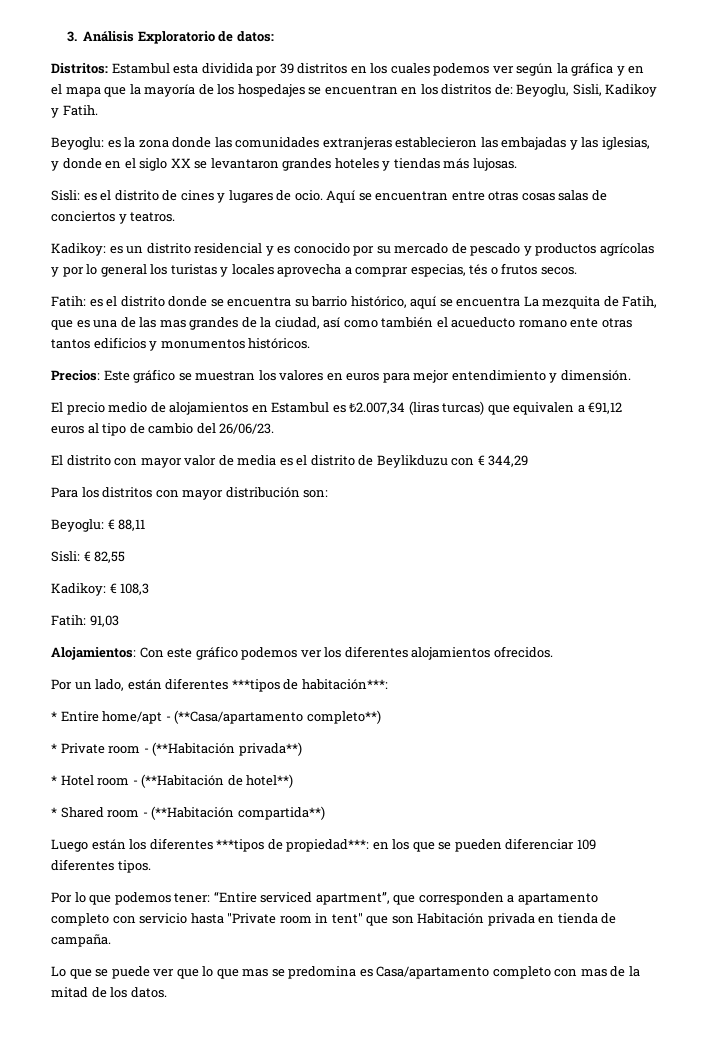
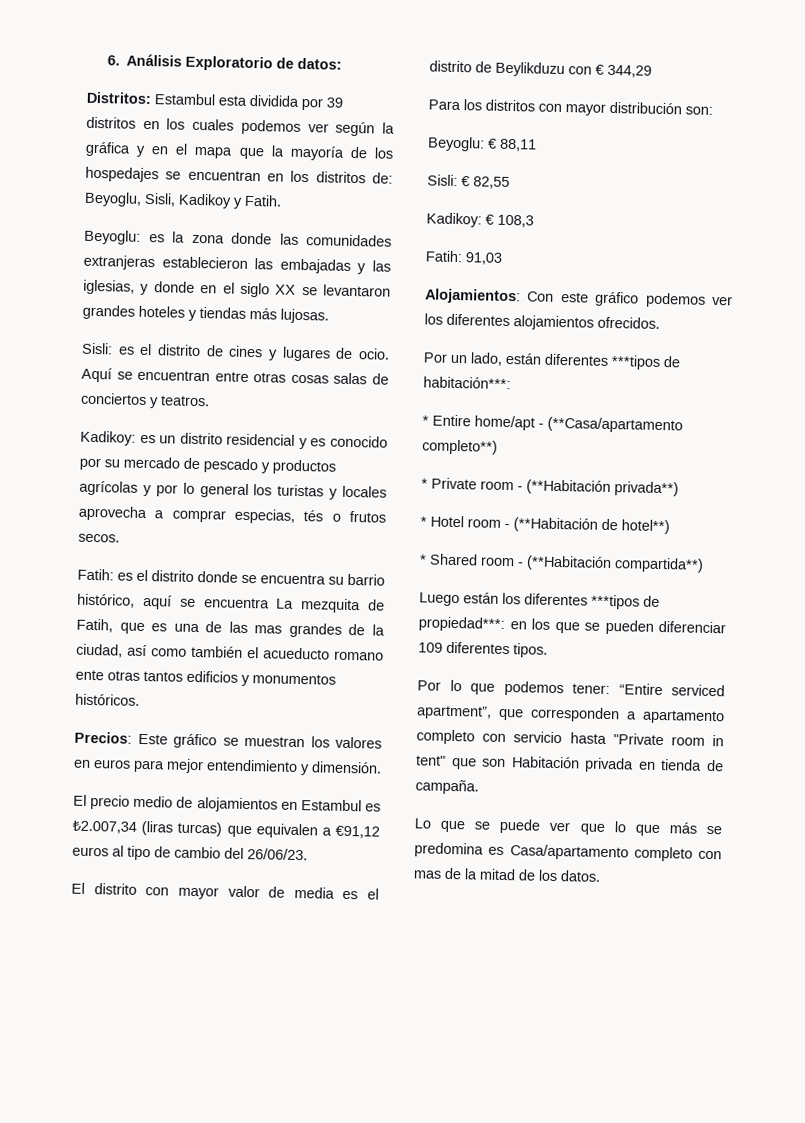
[66,31,77,42] 3. -> [106,55,120,66] 6.
[242,969,269,977] mas -> [668,822,697,834] más

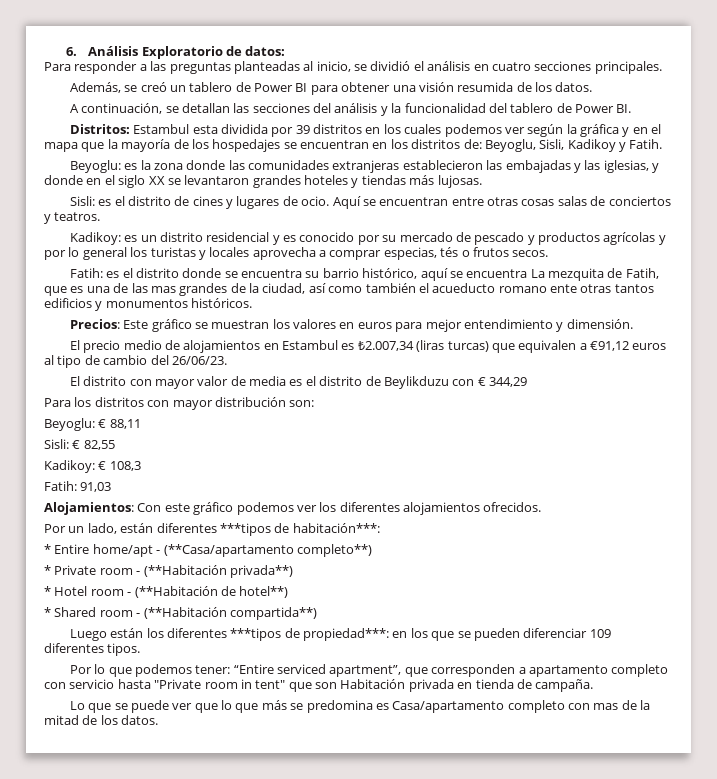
(342, 63) none -> [44,61,662,74] [69,82,593,95] [69,103,632,116] // Para responder a las preguntas planteadas al inicio, se dividió el análisis en cuatro secciones principales. // Además, se creó un tablero de Power BI para obtener una visión resumida de los datos. // A continuación, se detallan las secciones del análisis y la funcionalidad del tablero de Power BI.

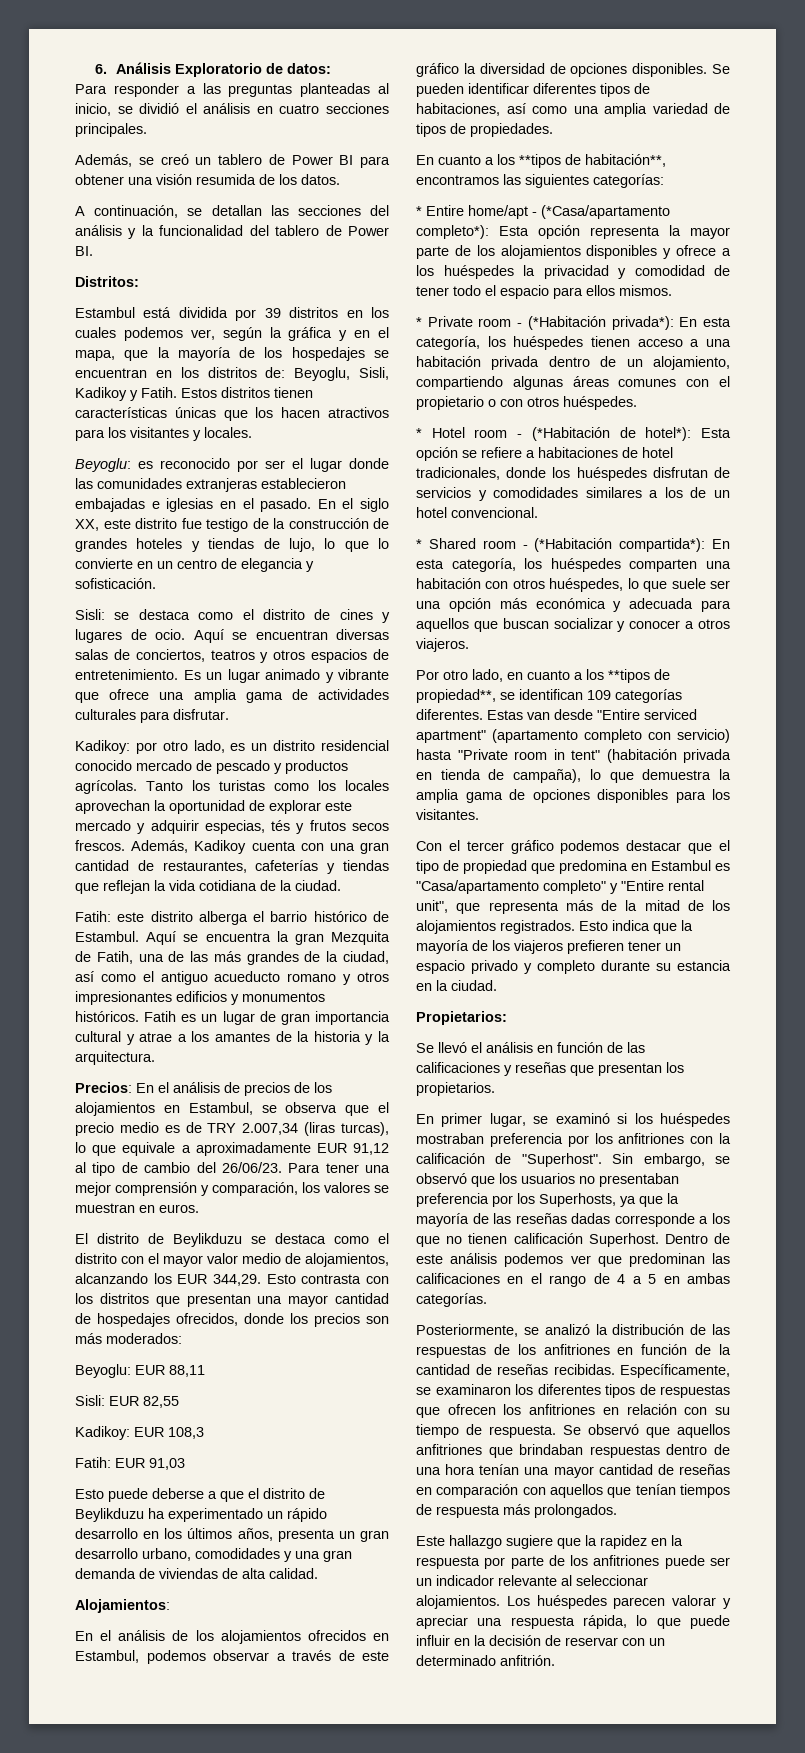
[133,124,218,134] Estambul esta -> [75,307,172,318] // Estambul está
[504,127,525,134] ver -> [190,329,215,340] ver,
[44,142,78,152] mapa -> [75,350,115,361] mapa,
[69,160,183,173] // Beyoglu: es la zona -> [181,387,313,398] [75,407,390,421] [75,427,252,441] [75,458,342,472] Estos distritos tienen características únicas que los hacen atractivos para los visitantes y locales. // Beyoglu: es reconocido por ser el lugar
[486,160,660,173] [44,175,482,188] [69,196,112,206] las embajadas y las iglesias, y donde en el siglo XX se levantaron grandes hoteles y tiendas más lujosas. // Sisli: es -> [75,498,389,512] [75,518,389,532] [75,538,389,552] [75,558,314,572] [75,578,156,589] [75,609,234,620] embajadas e iglesias en el pasado. En el siglo XX, este distrito fue testigo de la construcción de grandes hoteles y tiendas de lujo, lo que lo convierte en un centro de elegancia y sofisticación. // Sisli: se destaca como
[451,196,671,206] [44,212,101,224] [69,232,397,245] entre otras cosas salas de conciertos y teatros. // Kadikoy: es un distrito residencial y es conocido por su -> [336,629,389,640] [75,649,389,663] [75,669,389,683] [75,689,389,703] [75,709,229,723] [75,740,389,754] [75,760,132,771] diversas salas de conciertos, teatros y otros espacios de entretenimiento. Es un lugar animado y vibrante que ofrece una amplia gama de actividades culturales para disfrutar. // Kadikoy: por otro lado, es un distrito residencial conocido
[603,232,666,245] [44,247,549,260] [69,268,659,281] [44,286,84,296] agrícolas y por lo general los turistas y locales aprovecha a comprar especias, tés o frutos secos. // Fatih: es el distrito donde se encuentra su barrio histórico, aquí se encuentra La mezquita de Fatih, que es -> [75,780,389,794] [75,800,352,814] [75,820,389,834] [75,840,389,854] [75,860,390,874] [75,880,341,894] [75,911,389,925] [75,931,390,945] [75,951,133,964] agrícolas. Tanto los turistas como los locales aprovechan la oportunidad de explorar este mercado y adquirir especias, tés y frutos secos frescos. Además, Kadikoy cuenta con una gran cantidad de restaurantes, cafeterías y tiendas que reflejan la vida cotidiana de la ciudad. // Fatih: este distrito alberga el barrio histórico de Estambul. Aquí se encuentra la gran Mezquita de Fatih,
[150,286,176,293] mas -> [213,951,241,962] más
[365,283,654,293] [44,298,253,311] [69,319,633,332] [69,340,667,353] también el acueducto romano ente otras tantos edificios y monumentos históricos. // Precios: Este gráfico se muestran los valores en euros para mejor entendimiento y dimensión. // El precio medio de alojamientos en Estambul es ₺2.007,34 (liras turcas) que equivalen a €91,12 euros -> [142,971,389,985] [75,991,325,1005] [75,1011,390,1025] [75,1031,390,1045] [75,1051,155,1065] [75,1082,332,1096] [75,1102,389,1116] [75,1122,389,1136] [75,1142,390,1156] el antiguo acueducto romano y otros impresionantes edificios y monumentos históricos. Fatih es un lugar de gran importancia cultural y atrae a los amantes de la historia y la arquitectura. // Precios: En el análisis de precios de los alojamientos en Estambul, se observa que el precio medio es de TRY 2.007,34 (liras turcas), lo que equivale a aproximadamente EUR 91,12
[69,376,528,389] [44,397,315,410] [44,418,141,431] [44,439,115,450] [44,460,141,473] [44,481,112,492] [44,502,542,515] [44,523,380,536] [44,544,372,557] [44,565,293,578] [44,586,289,598] [44,607,317,620] [69,628,611,641] [44,643,141,656] [69,664,669,677] [44,679,115,689] // El distrito con mayor valor de media es el distrito de Beylikduzu con € 344,29 // Para los distritos con mayor distribución son: // Beyoglu: € 88,11 // Sisli: € 82,55 // Kadikoy: € 108,3 // Fatih: 91,03 // Alojamientos: Con este gráfico podemos ver los diferentes alojamientos ofrecidos. // Por un lado, están diferentes ***tipos de habitación***: // * Entire home/apt - (**Casa/apartamento completo**) // * Private room - (**Habitación privada**) // * Hotel room - (**Habitación de hotel**) // * Shared room - (**Habitación compartida**) // Luego están los diferentes ***tipos de propiedad***: en los que se pueden diferenciar 109 diferentes tipos. // Por lo que podemos tener: “Entire serviced apartment”, que corresponden a apartamento completo con servicio -> [288,1163,390,1173] [75,1182,389,1196] [75,1203,199,1213] [75,1233,389,1247] [75,1253,389,1267] [75,1273,389,1286] [75,1293,389,1307] [75,1313,389,1327] [75,1333,182,1344] [75,1364,205,1378] [75,1395,179,1408] [75,1426,204,1440] [75,1457,185,1470] [75,1488,325,1502] [75,1508,327,1522] [75,1528,389,1542] [75,1548,352,1562] [75,1568,318,1579] [75,1599,170,1613] [75,1630,389,1644] [75,1650,389,1664] [416,63,730,77] [416,83,650,97] [416,103,730,117] [416,123,553,137] [416,154,666,168] [416,174,664,188] [416,205,670,219] [416,225,730,239] [416,245,731,259] [416,265,730,279] [416,285,672,299] [416,316,731,330] [416,336,731,350] [416,356,730,370] [416,376,730,390] [416,396,637,410] [416,427,731,441] [416,447,673,461] [416,467,730,481] [416,487,730,501] [416,507,538,518] [416,538,730,552] [416,558,731,572] [416,578,730,592] [416,598,731,612] [416,618,730,632] [416,638,469,652] [416,669,670,683] [416,689,682,703] [416,709,697,720] [416,729,730,743] Para tener una mejor comprensión y comparación, los valores se muestran en euros. // El distrito de Beylikduzu se destaca como el distrito con el mayor valor medio de alojamientos, alcanzando los EUR 344,29. Esto contrasta con los distritos que presentan una mayor cantidad de hospedajes ofrecidos, donde los precios son más moderados: // Beyoglu: EUR 88,11 // Sisli: EUR 82,55 // Kadikoy: EUR 108,3 // Fatih: EUR 91,03 // Esto puede deberse a que el distrito de Beylikduzu ha experimentado un rápido desarrollo en los últimos años, presenta un gran desarrollo urbano, comodidades y una gran demanda de viviendas de alta calidad. // Alojamientos: // En el análisis de los alojamientos ofrecidos en Estambul, podemos observar a través de este gráfico la diversidad de opciones disponibles. Se pueden identificar diferentes tipos de habitaciones, así como una amplia variedad de tipos de propiedades. // En cuanto a los **tipos de habitación**, encontramos las siguientes categorías: // * Entire home/apt - (*Casa/apartamento completo*): Esta opción representa la mayor parte de los alojamientos disponibles y ofrece a los huéspedes la privacidad y comodidad de tener todo el espacio para ellos mismos. // * Private room - (*Habitación privada*): En esta categoría, los huéspedes tienen acceso a una habitación privada dentro de un alojamiento, compartiendo algunas áreas comunes con el propietario o con otros huéspedes. // * Hotel room - (*Habitación de hotel*): Esta opción se refiere a habitaciones de hotel tradicionales, donde los huéspedes disfrutan de servicios y comodidades similares a los de un hotel convencional. // * Shared room - (*Habitación compartida*): En esta categoría, los huéspedes comparten una habitación con otros huéspedes, lo que suele ser una opción más económica y adecuada para aquellos que buscan socializar y conocer a otros viajeros. // Por otro lado, en cuanto a los **tipos de propiedad**, se identifican 109 categorías diferentes. Estas van desde "Entire serviced apartment" (apartamento completo con servicio)
[288,679,406,692] que son Habitación -> [606,749,677,763] (habitación
[535,679,594,692] [69,700,619,713] campaña. // Lo que se puede ver que lo que más se predomina es Casa/apartamento completo con mas -> [513,769,731,783] [416,789,730,803] [416,809,479,820] [416,840,730,854] [416,860,730,874] [416,880,704,894] [416,900,593,914] campaña), lo que demuestra la amplia gama de opciones disponibles para los visitantes. // Con el tercer gráfico podemos destacar que el tipo de propiedad que predomina en Estambul es "Casa/apartamento completo" y "Entire rental unit", que representa más
[121,715,159,725] datos. -> [416,920,693,934] [416,940,681,954] [416,960,731,974] [416,980,497,991] [416,1011,507,1025] [416,1042,645,1053] [416,1062,684,1076] [416,1082,495,1096] [416,1113,730,1127] [416,1133,731,1147] [416,1153,730,1167] [416,1173,679,1187] [416,1193,679,1207] [416,1213,730,1227] [416,1233,730,1247] [416,1253,730,1267] [416,1273,731,1287] [416,1293,487,1307] [416,1324,730,1337] [416,1344,731,1358] [416,1364,730,1378] [416,1384,730,1398] [416,1404,730,1418] [416,1424,730,1438] [416,1444,730,1458] [416,1464,730,1478] [416,1484,730,1498] [416,1504,617,1518] [416,1535,683,1549] [416,1555,730,1569] [416,1575,648,1586] [416,1595,731,1609] [416,1615,730,1629] [416,1635,665,1646] [416,1655,555,1666] alojamientos registrados. Esto indica que la mayoría de los viajeros prefieren tener un espacio privado y completo durante su estancia en la ciudad. // Propietarios: // Se llevó el análisis en función de las calificaciones y reseñas que presentan los propietarios. // En primer lugar, se examinó si los huéspedes mostraban preferencia por los anfitriones con la calificación de "Superhost". Sin embargo, se observó que los usuarios no presentaban preferencia por los Superhosts, ya que la mayoría de las reseñas dadas corresponde a los que no tienen calificación Superhost. Dentro de este análisis podemos ver que predominan las calificaciones en el rango de 4 a 5 en ambas categorías. // Posteriormente, se analizó la distribución de las respuestas de los anfitriones en función de la cantidad de reseñas recibidas. Específicamente, se examinaron los diferentes tipos de respuestas que ofrecen los anfitriones en relación con su tiempo de respuesta. Se observó que aquellos anfitriones que brindaban respuestas dentro de una hora tenían una mayor cantidad de reseñas en comparación con aquellos que tenían tiempos de respuesta más prolongados. // Este hallazgo sugiere que la rapidez en la respuesta por parte de los anfitriones puede ser un indicador relevante al seleccionar alojamientos. Los huéspedes parecen valorar y apreciar una respuesta rápida, lo que puede influir en la decisión de reservar con un determinado anfitrión.

